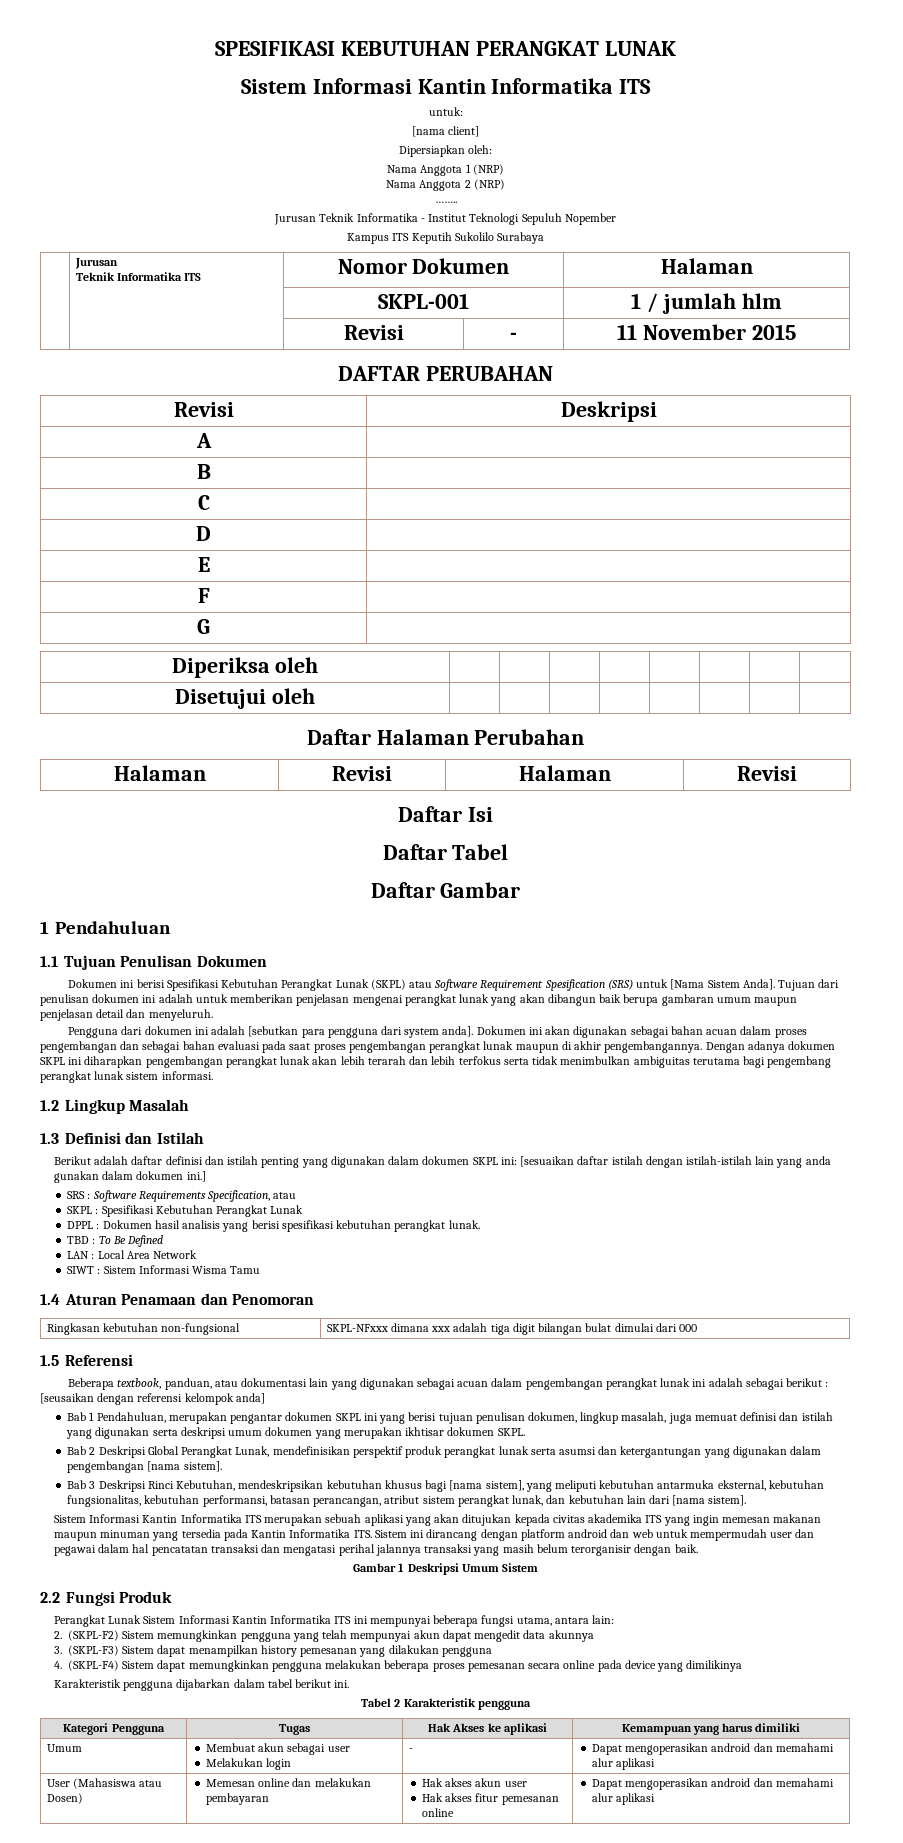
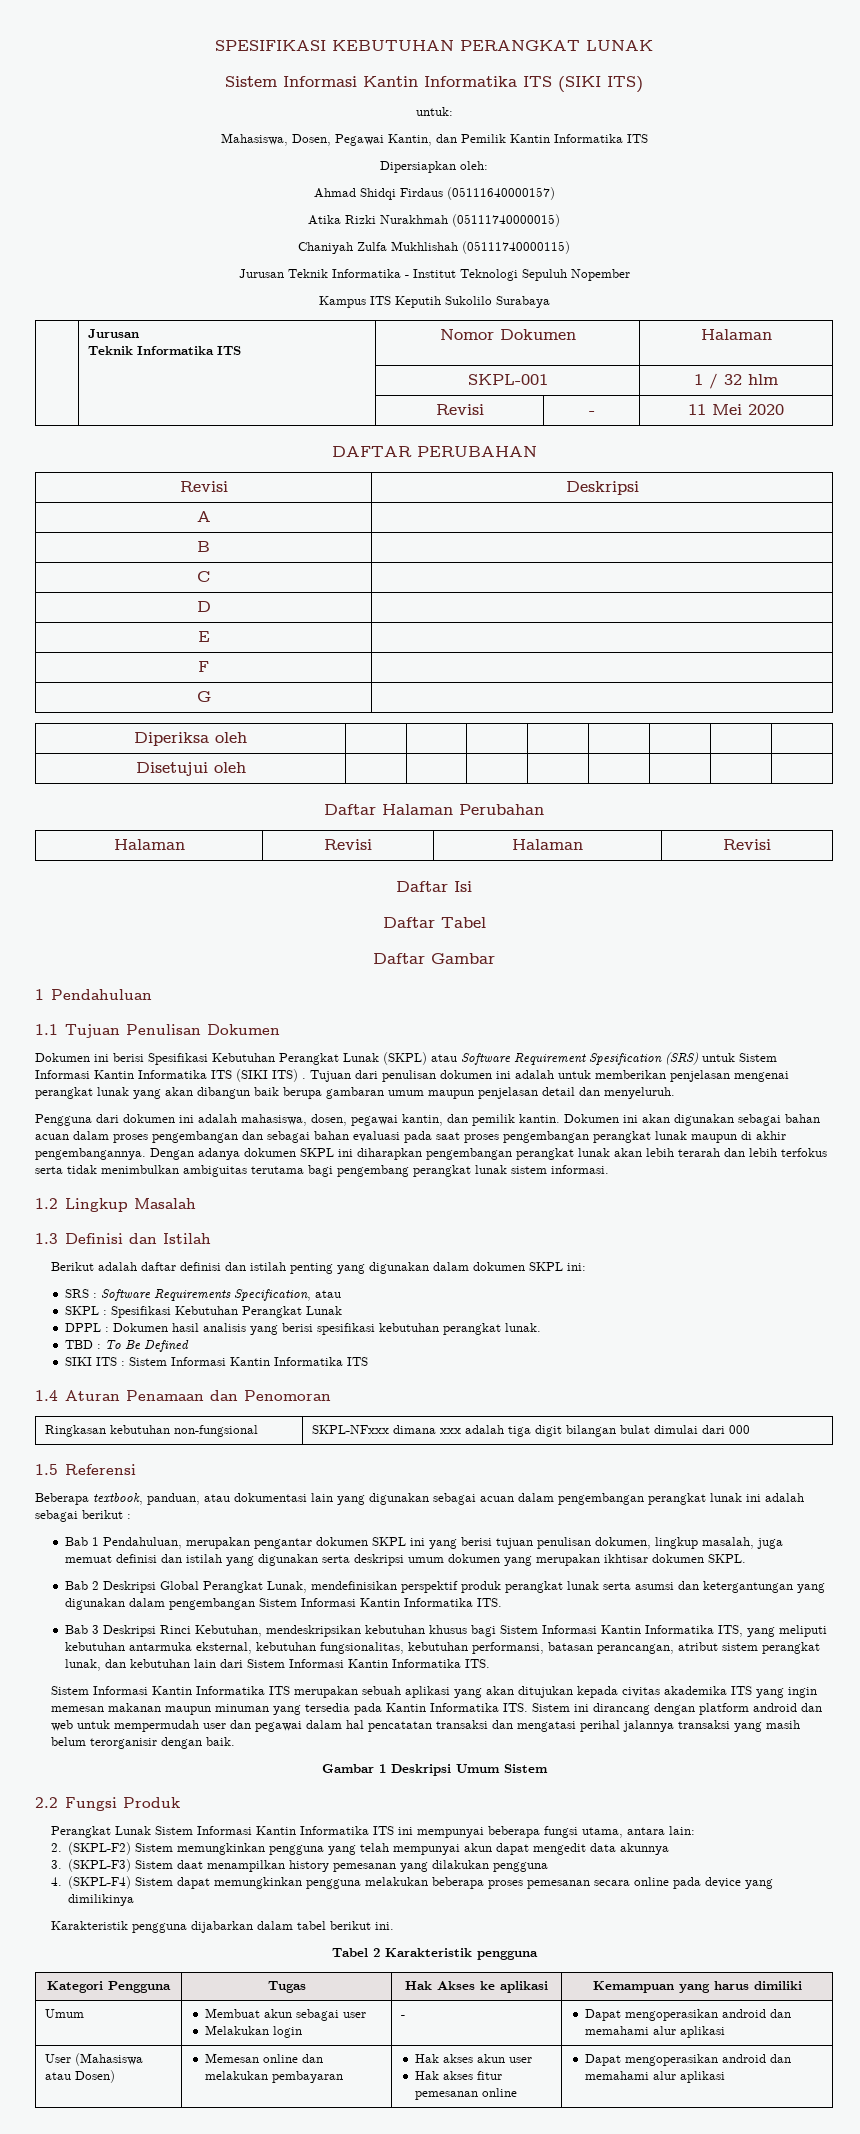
(652, 86) none -> [558,76,643,93] (SIKI ITS)
[411,126,480,137] [398,145,493,157] [387,164,504,176] [386,179,505,191] [434,201,457,203] [nama client] // Dipersiapkan oleh: // Nama Anggota 1 (NRP) // Nama Anggota 2 (NRP) // …….. -> [220,133,648,146] [380,161,488,173] [313,187,555,200] [308,214,560,227] [298,241,570,254] Mahasiswa, Dosen, Pegawai Kantin, dan Pemilik Kantin Informatika ITS // Dipersiapkan oleh: // Ahmad Shidqi Firdaus (05111640000157) // Atika Rizki Nurakhmah (05111740000015) // Chaniyah Zulfa Mukhlishah (05111740000115)
[661,293,736,314] jumlah -> [724,374,742,385] 32
[643,324,796,340] November 2015 -> [712,404,784,415] Mei 2020
[670,979,775,990] [Nama Sistem Anda]. -> [739,1053,777,1062] [35,1069,306,1082] Sistem Informasi Kantin Informatika ITS (SIKI ITS) .
[248,1026,474,1038] [sebutkan para pengguna dari system anda]. -> [241,1114,560,1126] mahasiswa, dosen, pegawai kantin, dan pemilik kantin.
[520,1156,831,1168] [53,1171,206,1183] [sesuaikan daftar istilah dengan istilah-istilah lain yang anda gunakan dalam dokumen ini.] -> (586, 1267) none
[67,1250,198,1259] [67,1265,261,1274] LAN : Local Area Network // SIWT : Sistem Informasi Wisma Tamu -> [65,1357,369,1366] SIKI ITS : Sistem Informasi Kantin Informatika ITS
[40,1393,265,1405] [seusaikan dengan referensi kelompok anda] -> (131, 1516) none
[147,1461,222,1472] [nama sistem]. -> [259,1598,503,1607] Sistem Informasi Kantin Informatika ITS.
[449,1480,524,1491] [nama sistem], -> [500,1625,744,1637] Sistem Informasi Kantin Informatika ITS,
[672,1495,747,1506] [nama sistem]. -> [247,1659,491,1668] Sistem Informasi Kantin Informatika ITS.
[157,1645,186,1657] dapat -> [177,1860,204,1869] daat

